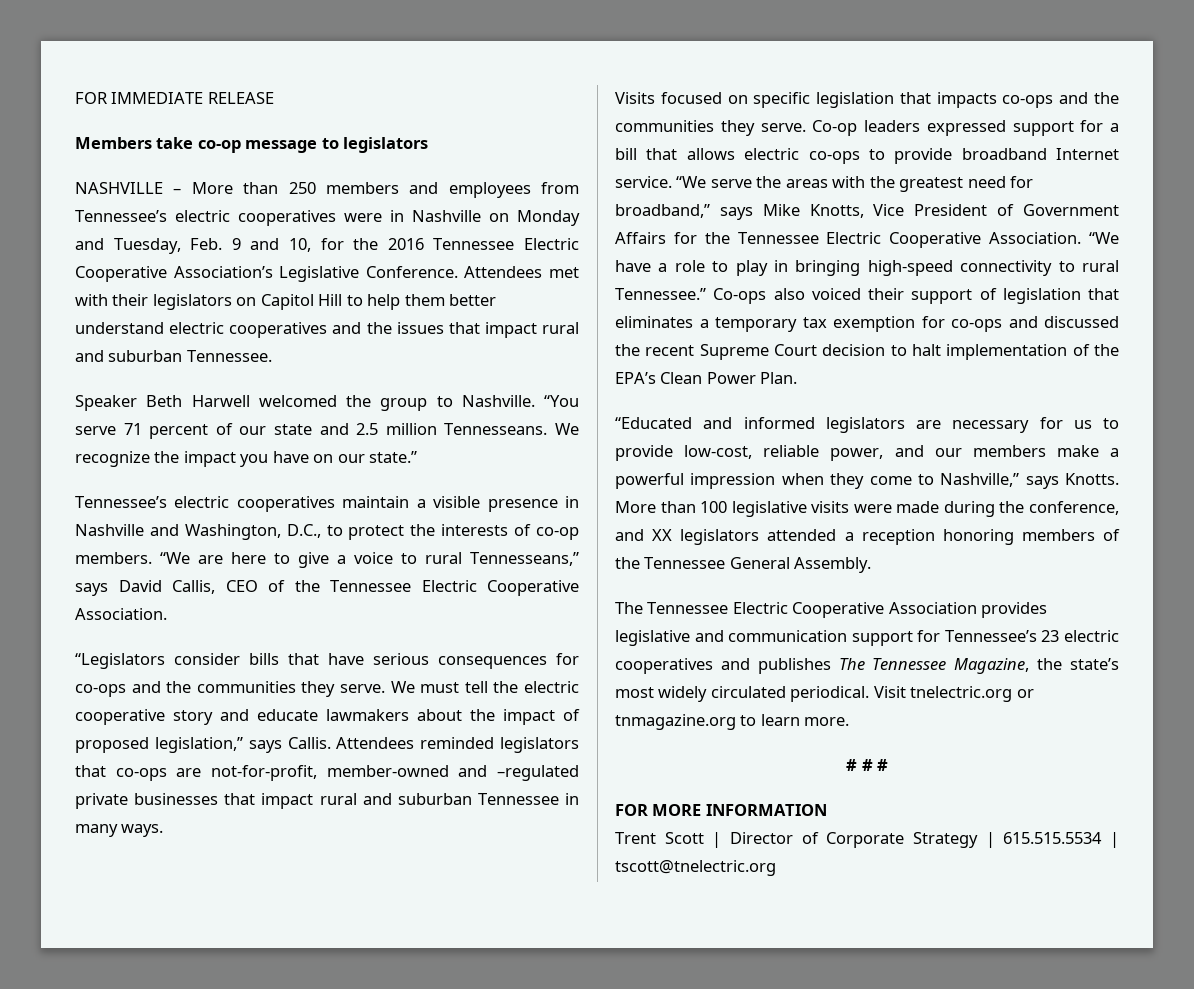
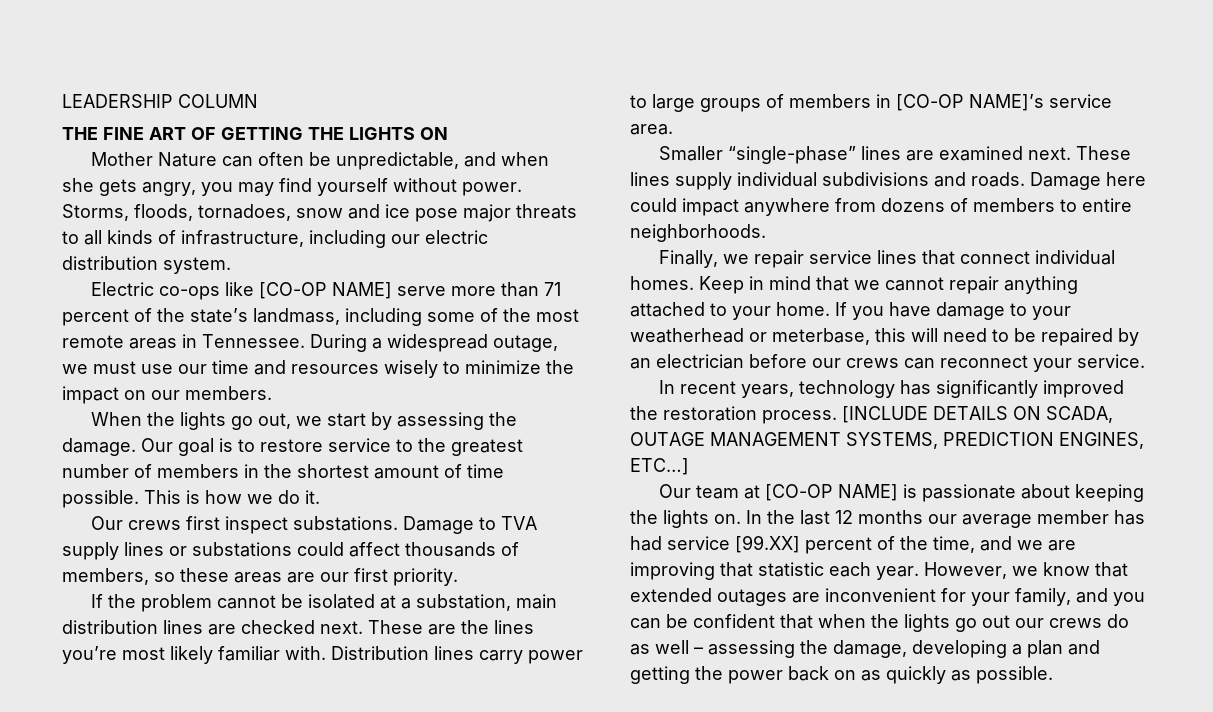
[75,92,274,104] [75,137,429,153] [75,182,579,198] [75,210,580,226] [75,238,579,254] [75,266,580,282] [75,294,497,310] [75,322,579,338] [75,350,272,362] [75,395,579,411] [75,423,580,439] [75,451,418,467] [75,496,580,512] [75,524,580,540] [75,552,579,568] [75,580,579,596] [75,608,167,620] [75,653,579,669] [75,681,580,697] [75,709,580,725] [75,737,579,753] [75,765,579,781] [75,793,579,809] [75,824,164,837] [615,92,1119,108] [615,120,1119,136] [615,148,1119,164] [615,176,1034,192] [615,204,1119,220] [615,232,1119,248] [615,260,1119,276] [615,288,1119,304] [615,316,1119,332] [615,344,1119,360] [615,372,798,384] [615,417,1119,433] [615,445,1119,461] [615,473,1119,489] [615,501,1119,517] [615,529,1120,545] [615,557,872,573] [615,602,1048,618] [615,630,1119,646] [615,658,1119,674] [615,686,1034,702] [615,714,850,730] [846,759,888,771] [615,804,827,816] [615,832,1119,848] [615,860,776,876] FOR IMMEDIATE RELEASE // Members take co-op message to legislators // NASHVILLE – More than 250 members and employees from Tennessee’s electric cooperatives were in Nashville on Monday and Tuesday, Feb. 9 and 10, for the 2016 Tennessee Electric Cooperative Association’s Legislative Conference. Attendees met with their legislators on Capitol Hill to help them better understand electric cooperatives and the issues that impact rural and suburban Tennessee. // Speaker Beth Harwell welcomed the group to Nashville. “You serve 71 percent of our state and 2.5 million Tennesseans. We recognize the impact you have on our state.” // Tennessee’s electric cooperatives maintain a visible presence in Nashville and Washington, D.C., to protect the interests of co-op members. “We are here to give a voice to rural Tennesseans,” says David Callis, CEO of the Tennessee Electric Cooperative Association. // “Legislators consider bills that have serious consequences for co-ops and the communities they serve. We must tell the electric cooperative story and educate lawmakers about the impact of proposed legislation,” says Callis. Attendees reminded legislators that co-ops are not-for-profit, member-owned and –regulated private businesses that impact rural and suburban Tennessee in many ways. // Visits focused on specific legislation that impacts co-ops and the communities they serve. Co-op leaders expressed support for a bill that allows electric co-ops to provide broadband Internet service. “We serve the areas with the greatest need for broadband,” says Mike Knotts, Vice President of Government Affairs for the Tennessee Electric Cooperative Association. “We have a role to play in bringing high-speed connectivity to rural Tennessee.” Co-ops also voiced their support of legislation that eliminates a temporary tax exemption for co-ops and discussed the recent Supreme Court decision to halt implementation of the EPA’s Clean Power Plan. // “Educated and informed legislators are necessary for us to provide low-cost, reliable power, and our members make a powerful impression when they come to Nashville,” says Knotts. More than 100 legislative visits were made during the conference, and XX legislators attended a reception honoring members of the Tennessee General Assembly. // The Tennessee Electric Cooperative Association provides legislative and communication support for Tennessee’s 23 electric cooperatives and publishes The Tennessee Magazine, the state’s most widely circulated periodical. Visit tnelectric.org or tnmagazine.org to learn more. // # # # // FOR MORE INFORMATION // Trent Scott | Director of Corporate Strategy | 615.515.5534 | tscott@tnelectric.org -> [62,94,258,108] [62,127,448,140] [90,152,549,170] [62,178,522,196] [62,204,577,222] [62,230,488,248] [62,256,231,274] [90,282,561,300] [62,308,579,326] [62,334,558,352] [62,360,574,378] [62,386,272,404] [90,412,517,430] [62,438,523,456] [62,464,504,479] [62,490,320,508] [90,516,537,534] [62,542,519,560] [62,568,458,586] [90,594,557,612] [62,620,534,635] [62,646,583,664] [630,94,1112,112] [630,124,673,135] [658,146,1131,164] [630,172,1146,190] [630,198,1132,216] [630,224,766,242] [658,250,1115,268] [630,276,1078,294] [630,302,1071,320] [630,328,1139,346] [630,354,1145,372] [658,380,1124,398] [630,406,1113,424] [630,432,1144,449] [630,458,689,475] [658,484,1144,502] [630,510,1145,528] [630,535,1076,554] [630,562,1128,580] [630,588,1145,606] [630,614,1129,632] [630,640,1100,658] [630,666,1053,684] LEADERSHIP COLUMN // THE FINE ART OF GETTING THE LIGHTS ON // Mother Nature can often be unpredictable, and when she gets angry, you may find yourself without power. Storms, floods, tornadoes, snow and ice pose major threats to all kinds of infrastructure, including our electric distribution system. // Electric co-ops like [CO-OP NAME] serve more than 71 percent of the state’s landmass, including some of the most remote areas in Tennessee. During a widespread outage, we must use our time and resources wisely to minimize the impact on our members. // When the lights go out, we start by assessing the damage. Our goal is to restore service to the greatest number of members in the shortest amount of time possible. This is how we do it. // Our crews first inspect substations. Damage to TVA supply lines or substations could affect thousands of members, so these areas are our first priority. // If the problem cannot be isolated at a substation, main distribution lines are checked next. These are the lines you’re most likely familiar with. Distribution lines carry power to large groups of members in [CO-OP NAME]’s service area. // Smaller “single-phase” lines are examined next. These lines supply individual subdivisions and roads. Damage here could impact anywhere from dozens of members to entire neighborhoods. // Finally, we repair service lines that connect individual homes. Keep in mind that we cannot repair anything attached to your home. If you have damage to your weatherhead or meterbase, this will need to be repaired by an electrician before our crews can reconnect your service. // In recent years, technology has significantly improved the restoration process. [INCLUDE DETAILS ON SCADA, OUTAGE MANAGEMENT SYSTEMS, PREDICTION ENGINES, ETC…] // Our team at [CO-OP NAME] is passionate about keeping the lights on. In the last 12 months our average member has had service [99.XX] percent of the time, and we are improving that statistic each year. However, we know that extended outages are inconvenient for your family, and you can be confident that when the lights go out our crews do as well – assessing the damage, developing a plan and getting the power back on as quickly as possible.

